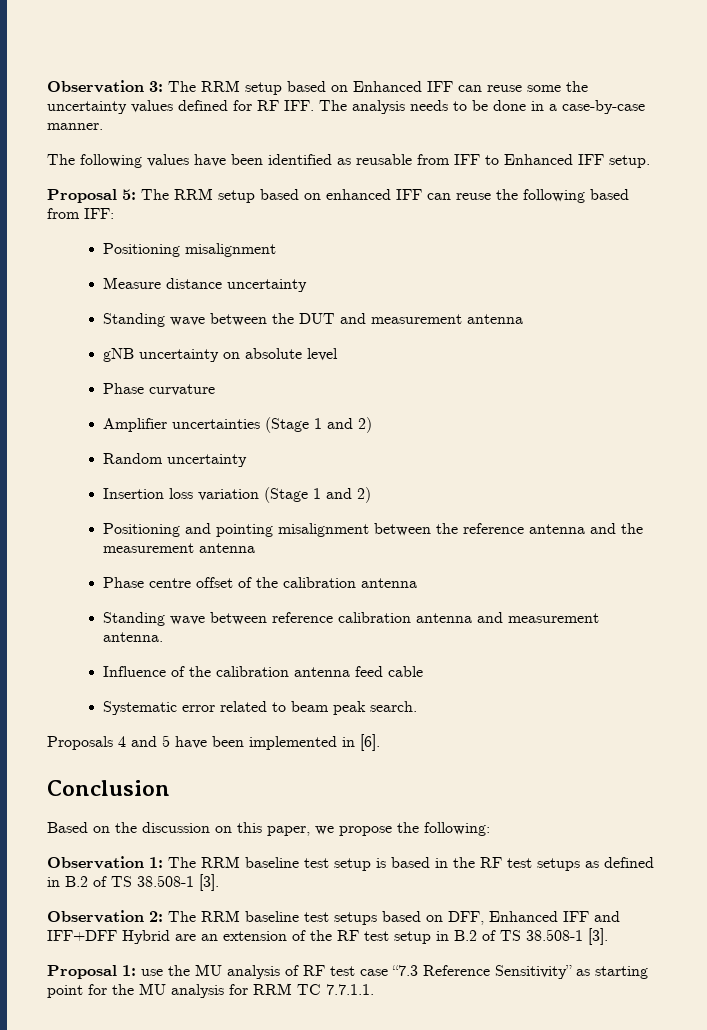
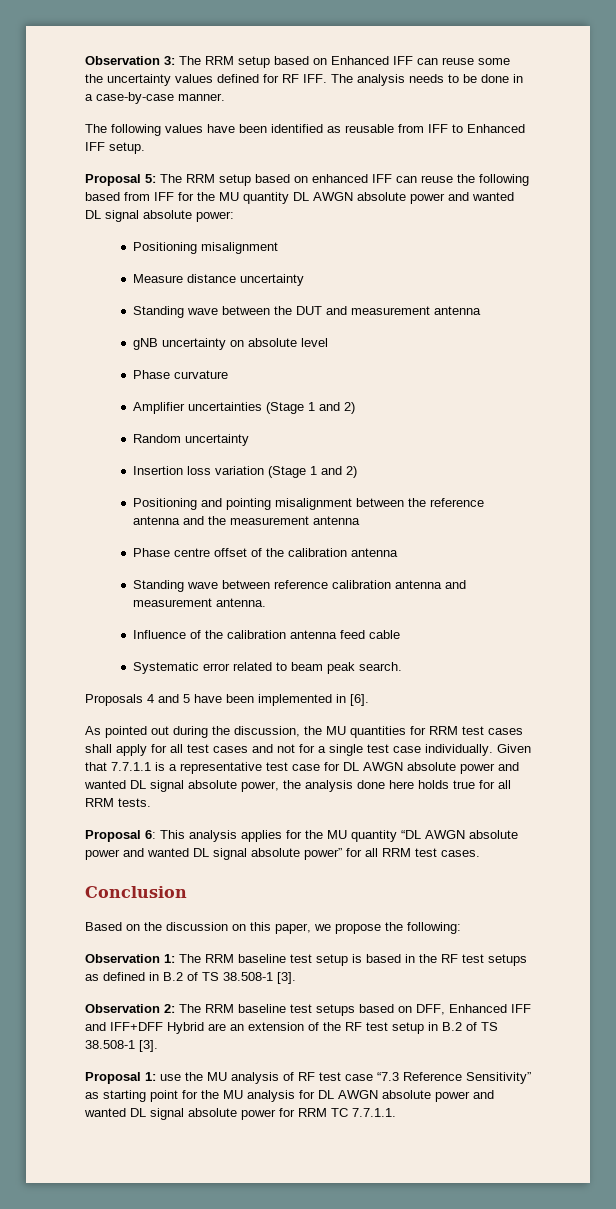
[84,208,114,219] IFF: -> [154,192,514,204] [85,210,234,222] IFF for the MU quantity DL AWGN absolute power and wanted DL signal absolute power:
(380, 742) none -> [85,726,523,738] [85,744,531,756] [85,762,519,774] [84,780,511,792] [85,798,151,807] [85,830,518,842] [85,848,480,860] // As pointed out during the discussion, the MU quantities for RRM test cases shall apply for all test cases and not for a single test case individually. Given that 7.7.1.1 is a representative test case for DL AWGN absolute power and wanted DL signal absolute power, the analysis done here holds true for all RRM tests. // Proposal 6: This analysis applies for the MU quantity “DL AWGN absolute power and wanted DL signal absolute power” for all RRM test cases.
(248, 989) none -> [318,1090,494,1102] [84,1108,295,1120] DL AWGN absolute power and wanted DL signal absolute power for

